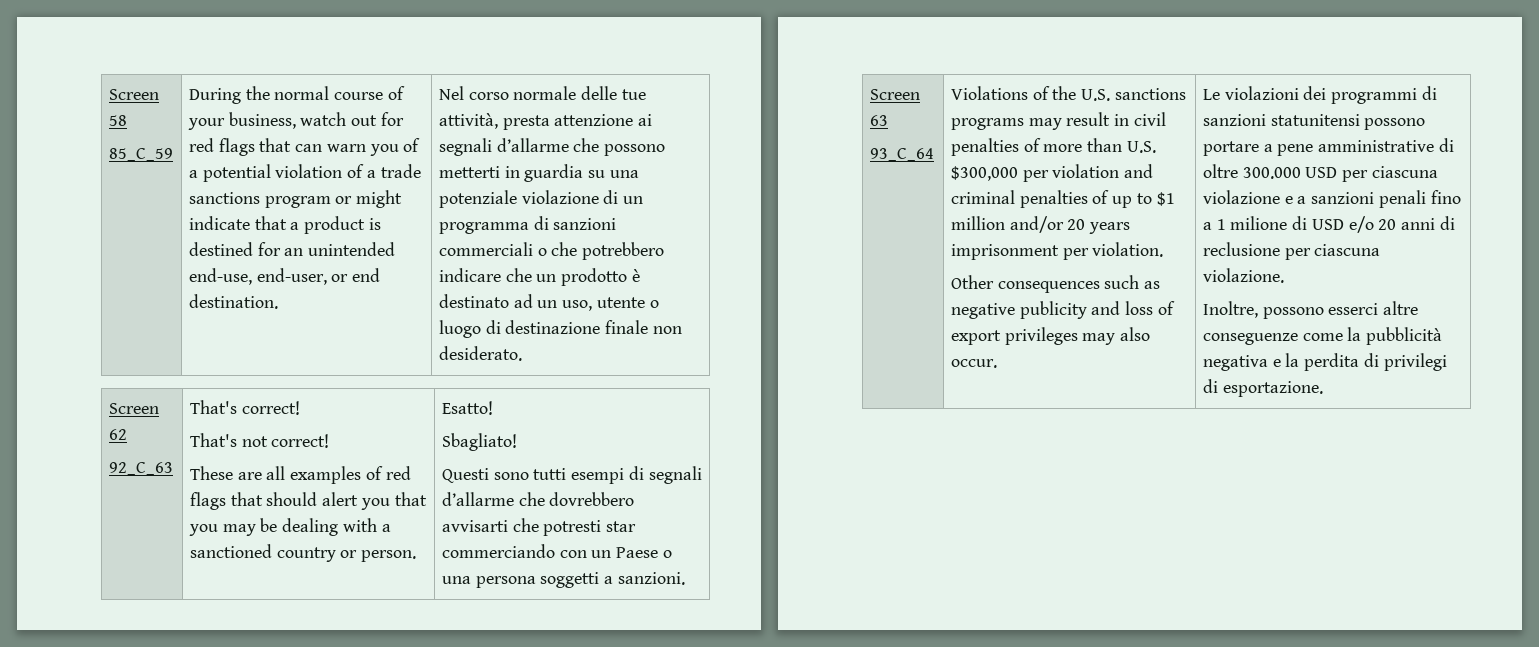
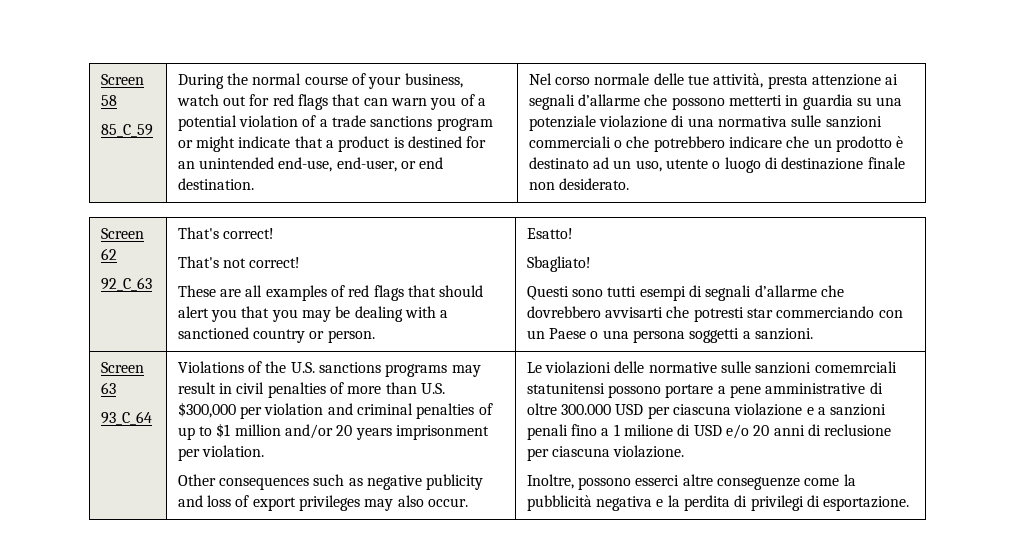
[623,196,644,204] [438,216,549,234] un programma di -> [687,115,822,127] una normativa sulle
[1303,86,1437,104] [1202,114,1266,126] dei programmi di sanzioni -> [614,361,897,374] delle normative sulle sanzioni comemrciali

